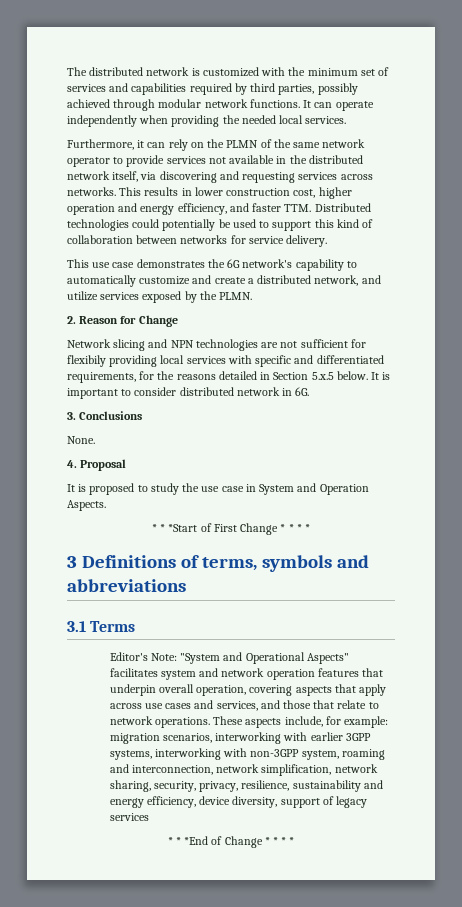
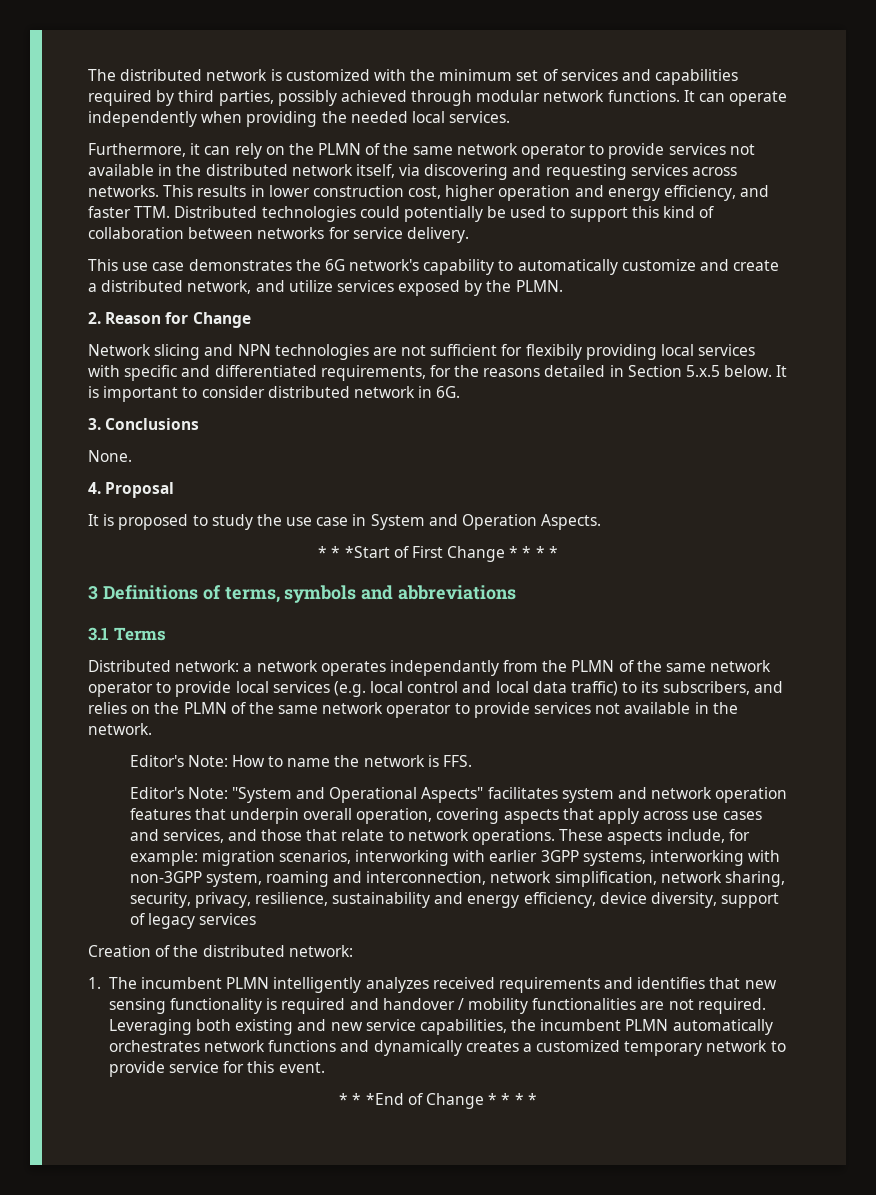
(136, 626) none -> [88,660,772,676] [88,681,783,697] [88,702,738,718] [88,723,152,735] [129,755,473,767] // Distributed network: a network operates independantly from the PLMN of the same network operator to provide local services (e.g. local control and local data traffic) to its subscribers, and relies on the PLMN of the same network operator to provide services not available in the network. // Editor's Note: How to name the network is FFS.
(149, 817) none -> [88,945,353,957] [88,977,777,993] [108,998,766,1014] [108,1019,773,1035] [108,1040,786,1056] [108,1061,325,1077] // Creation of the distributed network: // 1. The incumbent PLMN intelligently analyzes received requirements and identifies that new sensing functionality is required and handover / mobility functionalities are not required. Leveraging both existing and new service capabilities, the incumbent PLMN automatically orchestrates network functions and dynamically creates a customized temporary network to provide service for this event.

